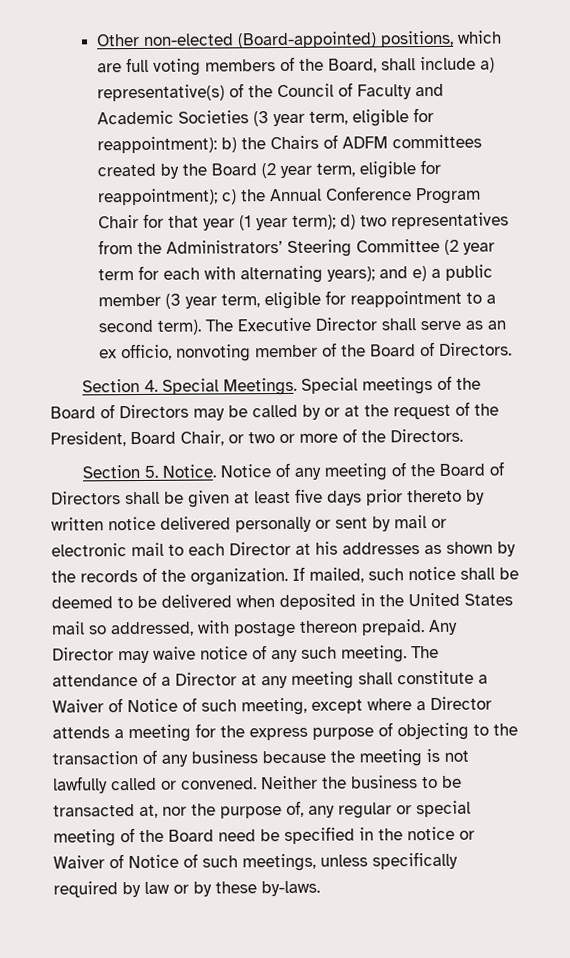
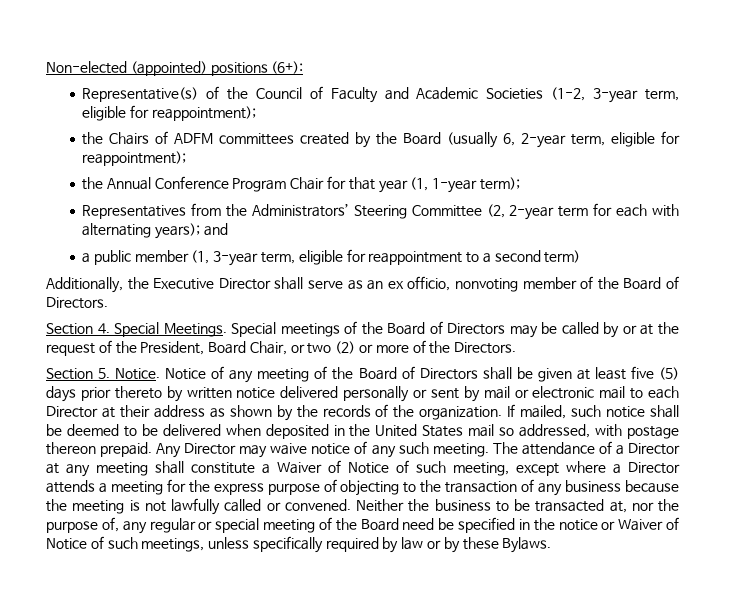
[96,30,503,49] [97,56,496,76] [97,84,226,102] Other non-elected (Board-appointed) positions, which are full voting members of the Board, shall include a) representative(s) -> [46,61,304,76] [82,87,199,102] Non-elected (appointed) positions (6+): // Representative(s)
[253,107,435,127] [97,136,238,154] (3 year term, eligible for reappointment): b) -> [551,87,679,103] [82,105,256,121] (1-2, 3-year term, eligible for reappointment); //
[261,159,442,179] [98,188,238,206] (2 year term, eligible for reappointment); c) -> [447,131,681,148] [82,151,187,166] (usually 6, 2-year term, eligible for reappointment); //
[239,215,289,231] (1 year -> [410,177,478,193] (1, 1-year
[340,212,510,230] d) two representatives -> [82,205,187,219] // Representatives
[444,239,496,255] (2 year -> [486,204,555,220] (2, 2-year
[412,266,428,282] e) -> (228, 229) //
[165,293,218,309] (3 year -> [191,250,259,266] (1, 3-year
[157,319,234,335] term). The -> [544,250,581,263] [46,277,149,293] term) // Additionally, the
(275, 438) none -> [335,341,356,354] (2)
(323, 495) none -> [658,367,679,380] (5)
[315,541,420,555] his addresses -> [119,405,205,418] their address
[261,880,320,897] by-laws. -> [502,537,552,553] Bylaws.

